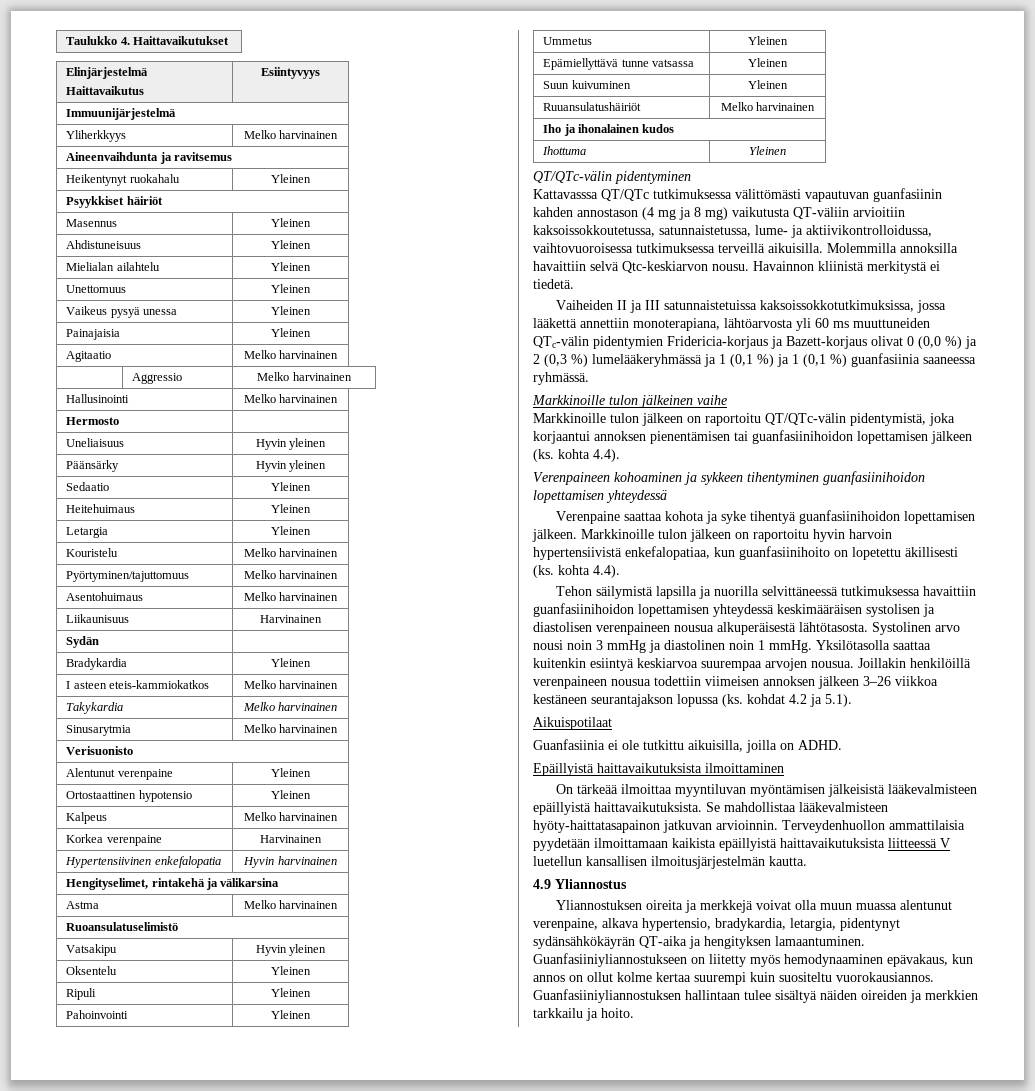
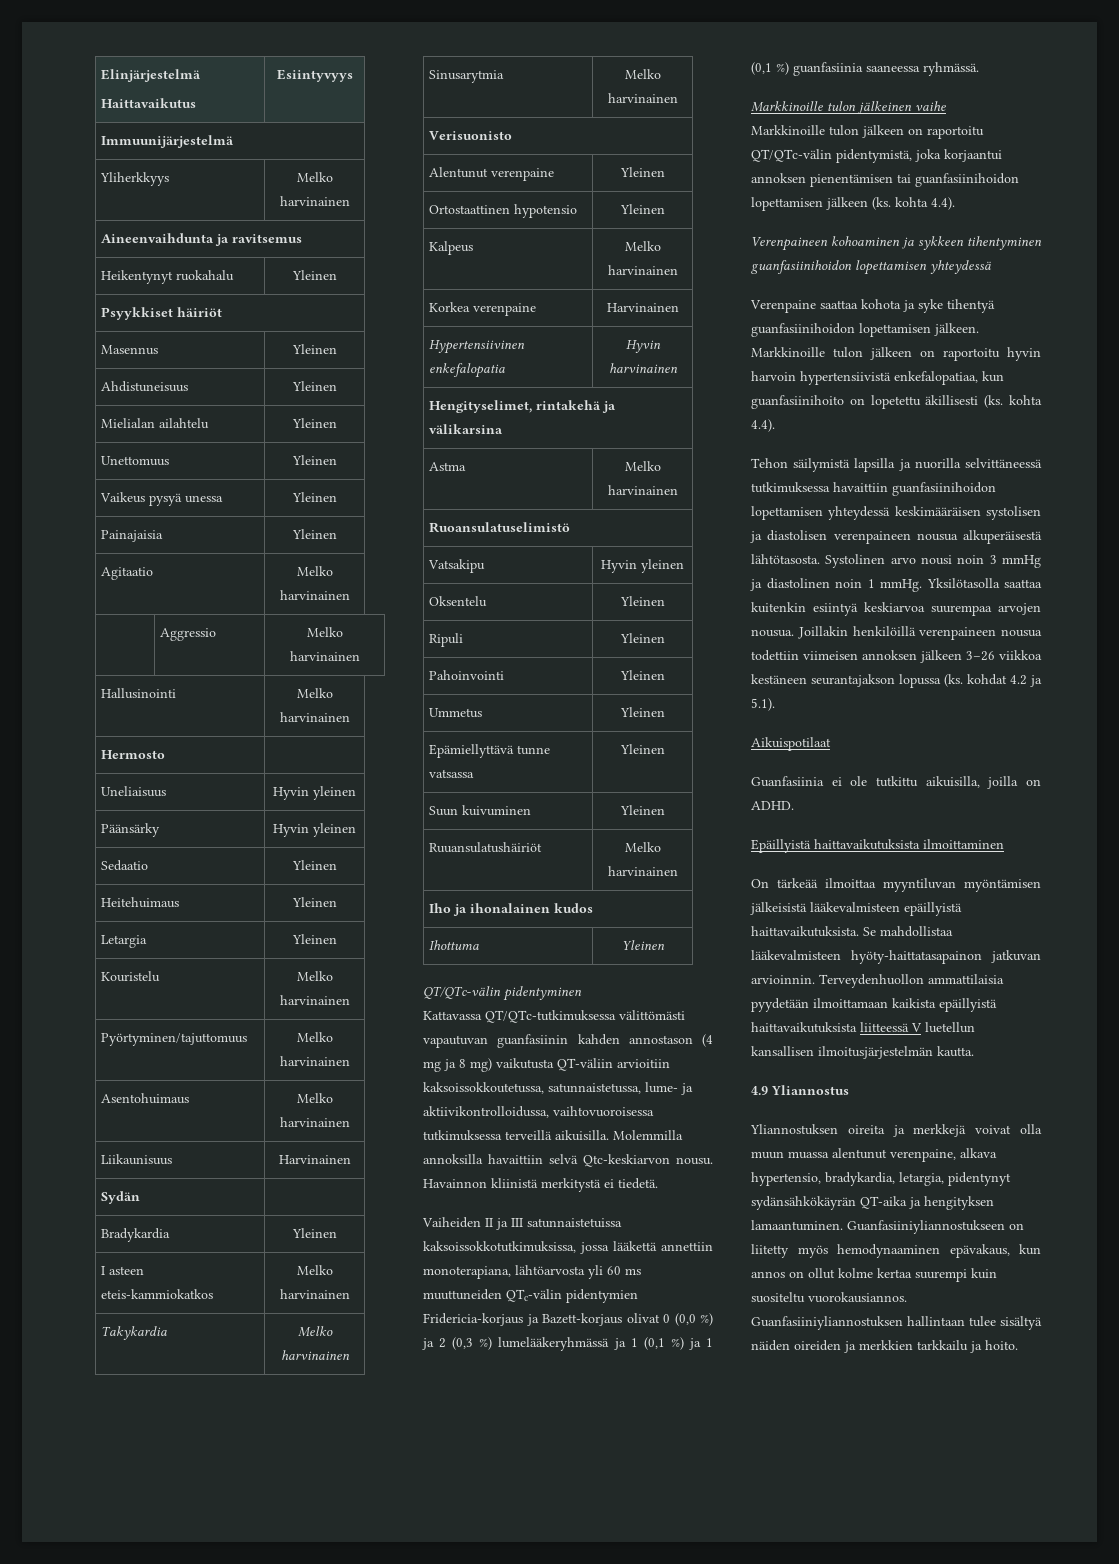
[66,36,229,45] Taulukko 4. Haittavaikutukset // -> (101, 75) none
[533,189,732,201] Kattavasssa QT/QTc tutkimuksessa -> [423,1010,616,1023] Kattavassa QT/QTc-tutkimuksessa

